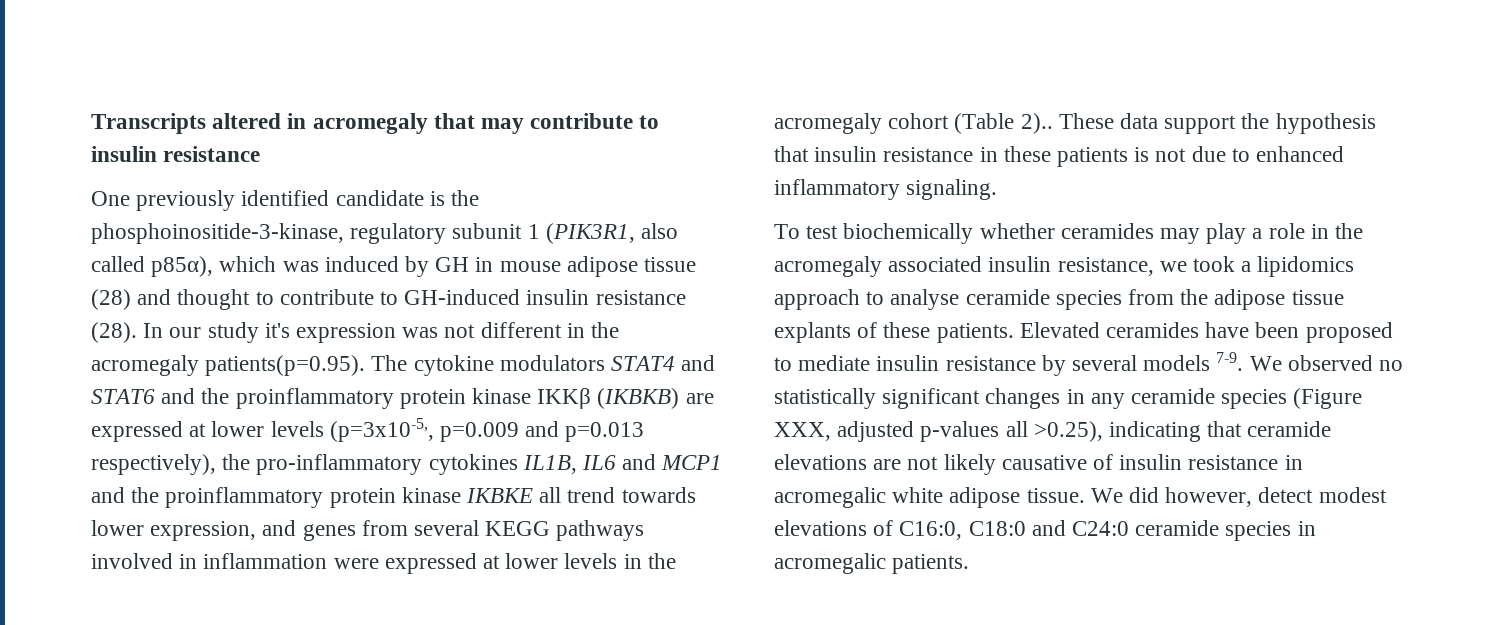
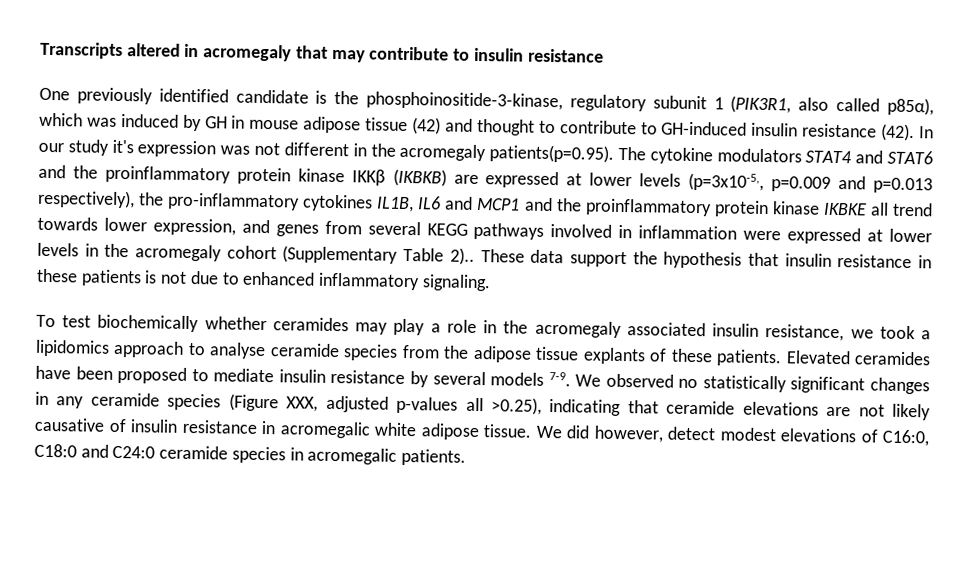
[91,289,131,310] (28) -> [412,117,442,135] (42)
[91,322,137,343] (28). -> [881,123,916,142] (42).
[954,113,1015,134] (Table -> [282,245,445,264] (Supplementary Table

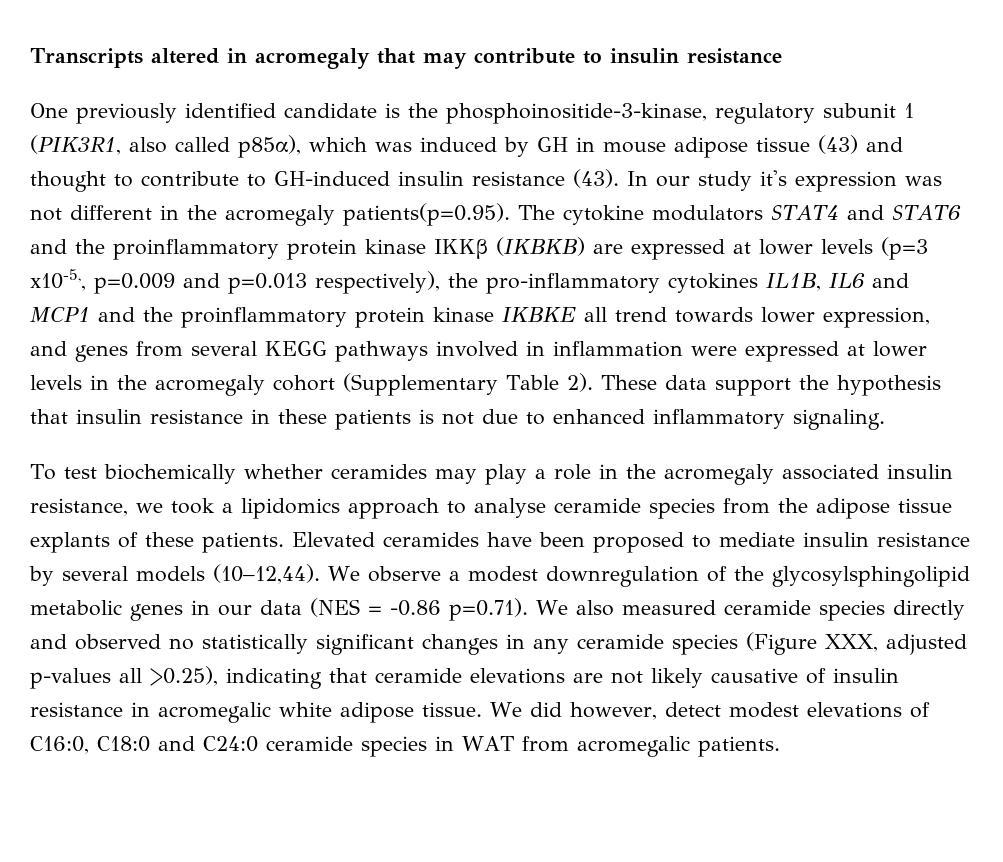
[412,117,442,135] (42) -> [818,135,858,154] (43)
[881,123,916,142] (42). -> [573,169,619,188] (43).
[688,172,765,191] (p=3x10-5,, -> [881,237,928,260] [30,269,86,291] (p=3 x10-5,,
[449,247,475,265] 2).. -> [566,373,593,392] 2).
[548,371,602,387] 7-9. We -> [213,564,970,587] [30,598,965,621] [30,634,67,649] (10–12,44). We observe a modest downregulation of the glycosylsphingolipid metabolic genes in our data (NES = -0.86 p=0.71). We also measured ceramide species directly and
(304, 454) none -> [462,736,569,752] WAT from

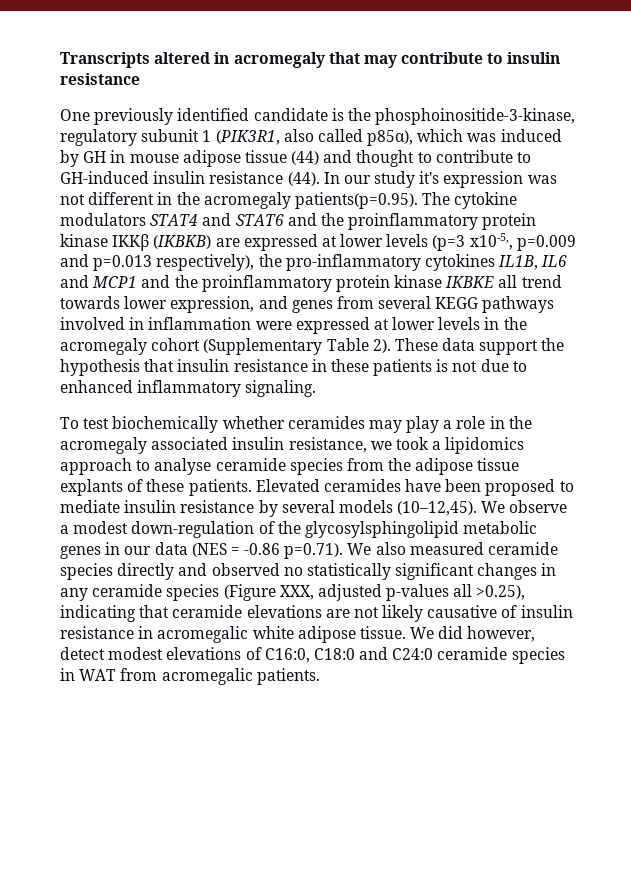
[818,135,858,154] (43) -> [291,151,320,165] (44)
[573,169,619,188] (43). -> [287,172,320,186] (44).
[213,564,320,584] (10–12,44). -> [397,501,478,516] (10–12,45).
[545,566,699,587] downregulation -> [131,521,255,538] down-regulation

